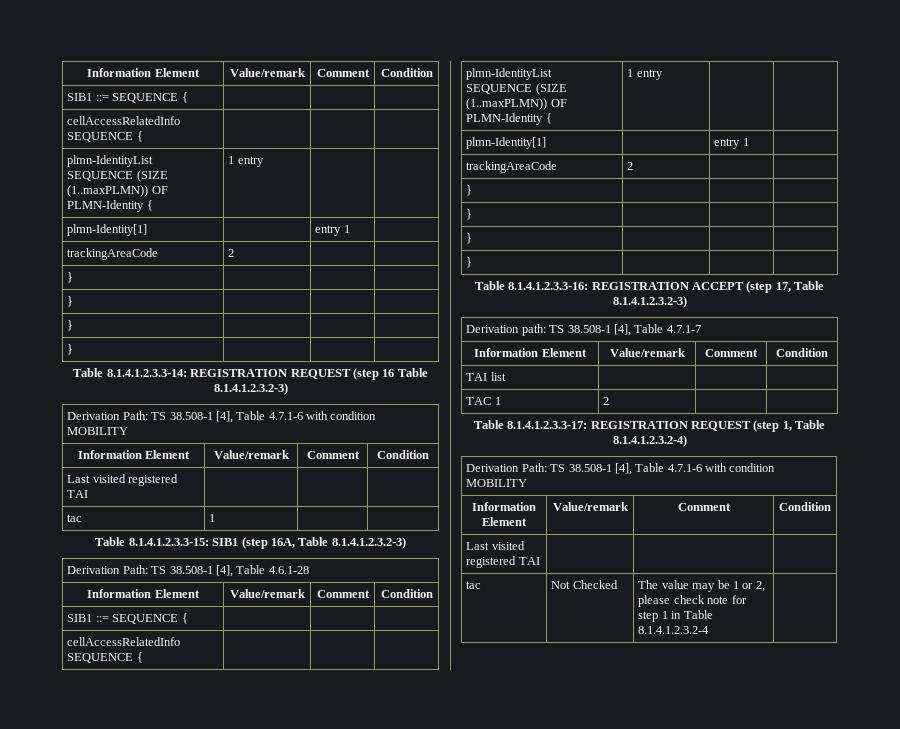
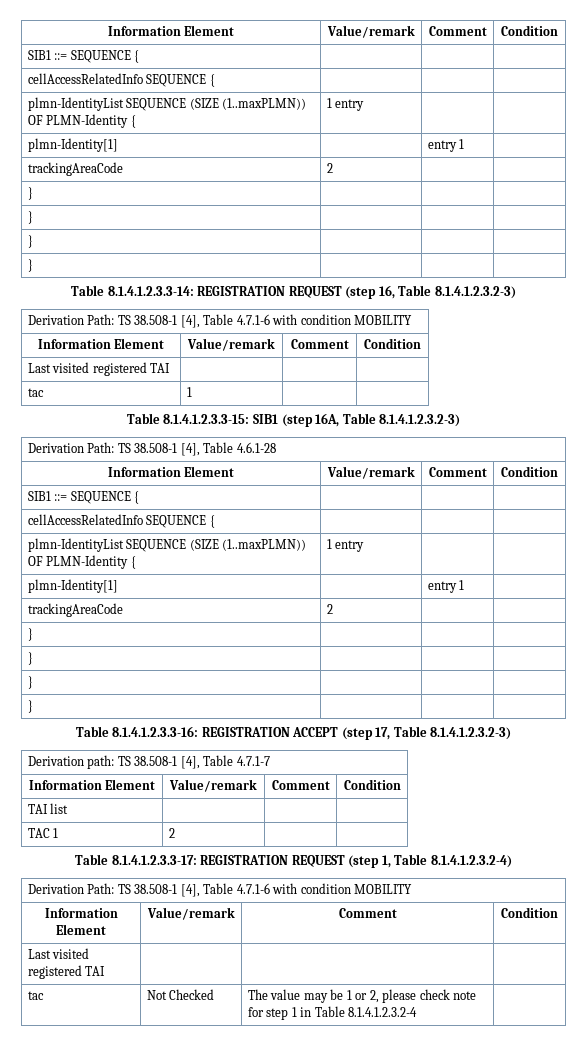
[382,369,395,377] 16 -> [378,285,395,299] 16,

